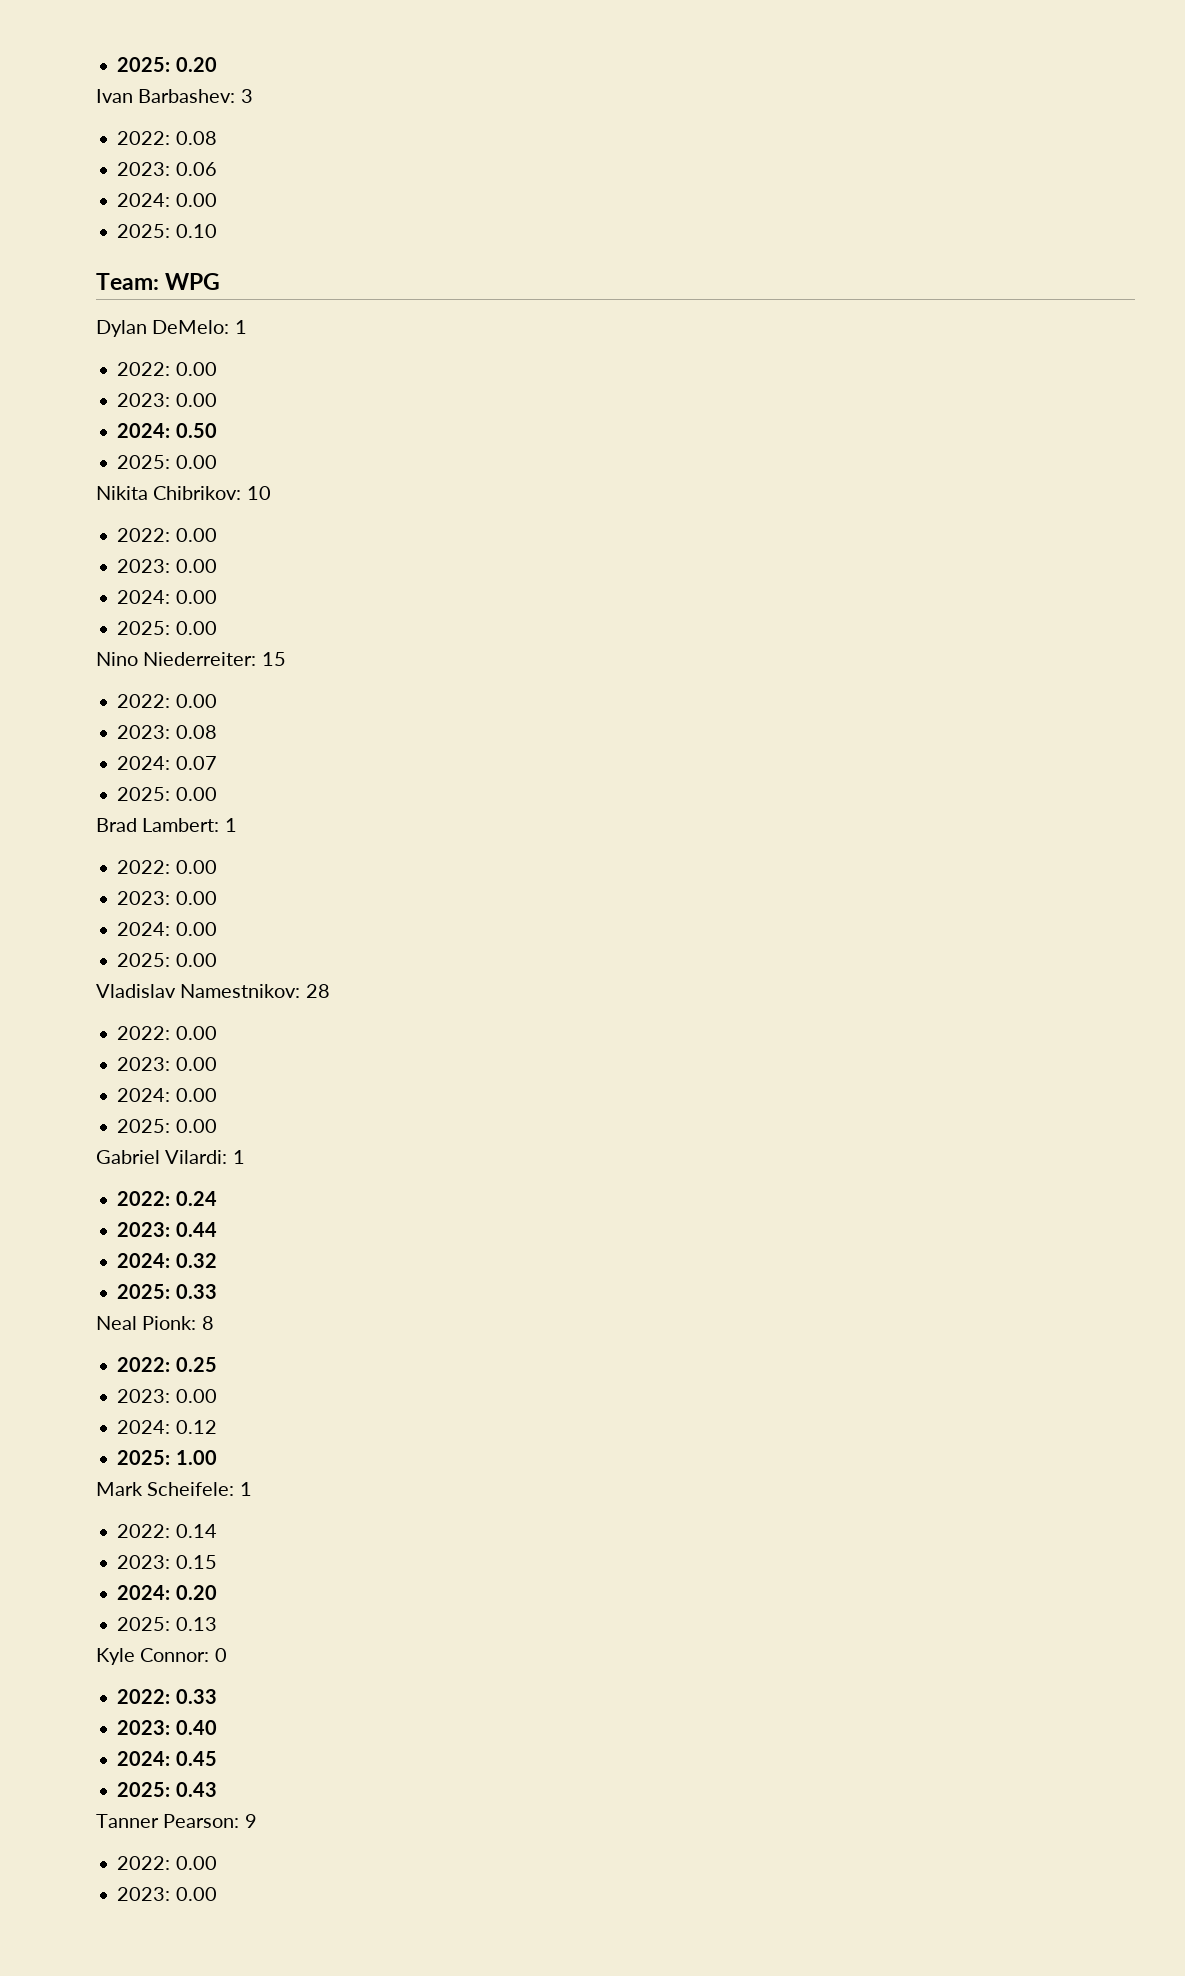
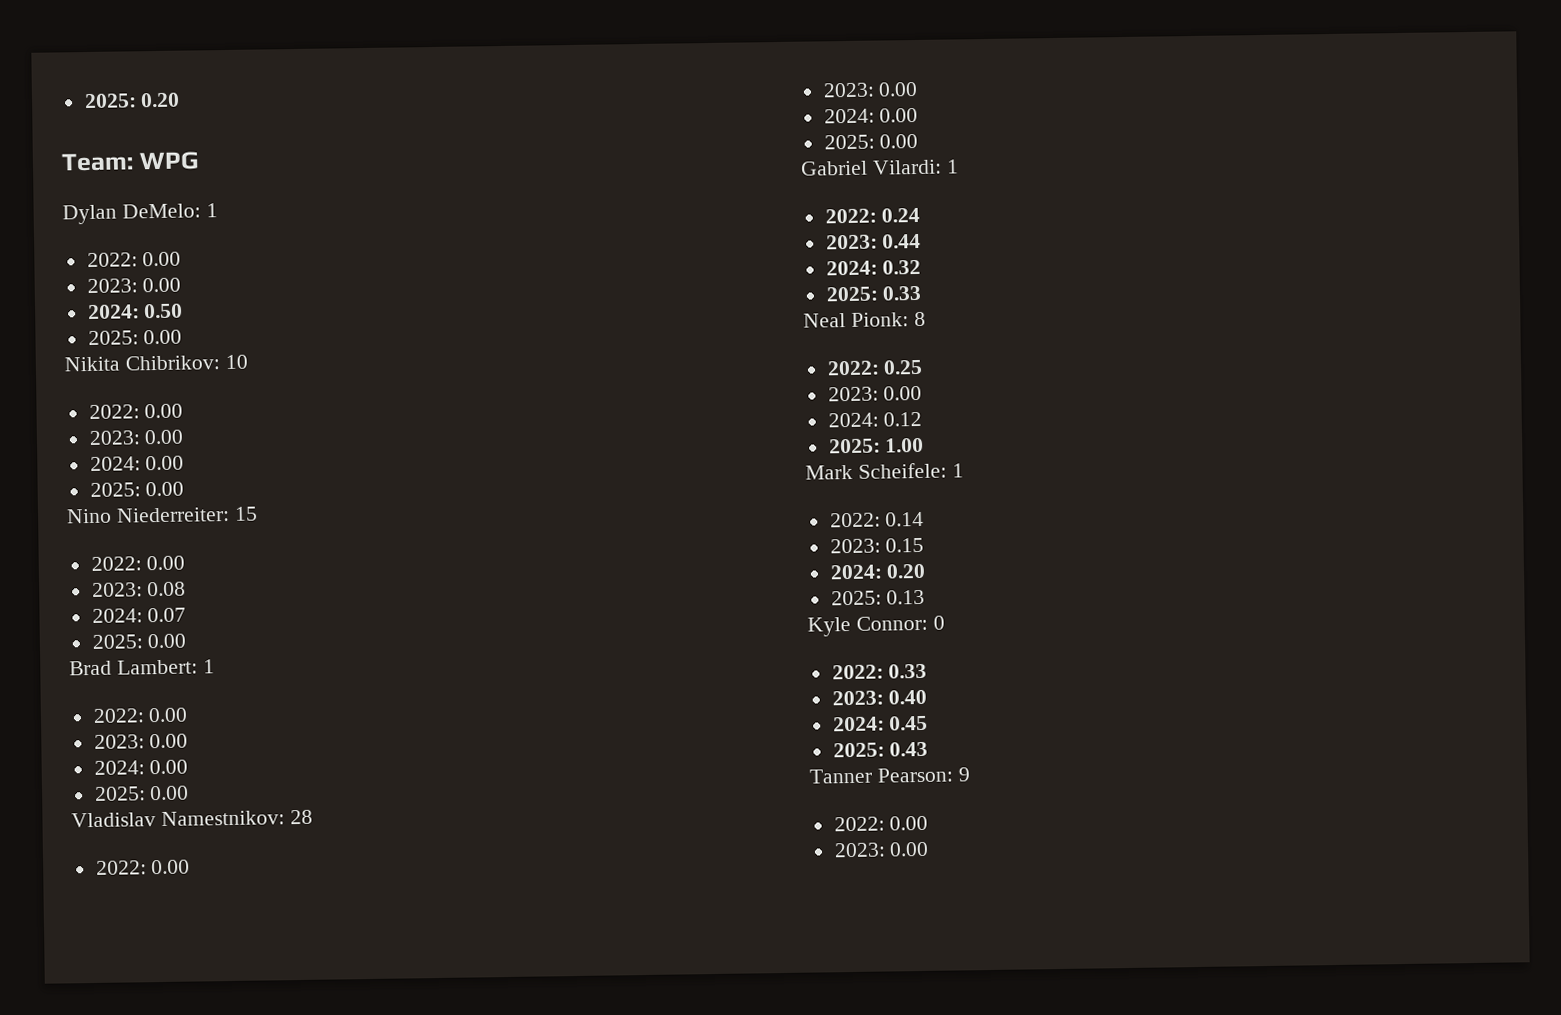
[96,89,253,103] [117,131,217,145] [117,162,217,176] [117,193,217,207] [117,224,217,238] // Ivan Barbashev: 3 // 2022: 0.08 // 2023: 0.06 // 2024: 0.00 // 2025: 0.10 -> (181, 100) none

